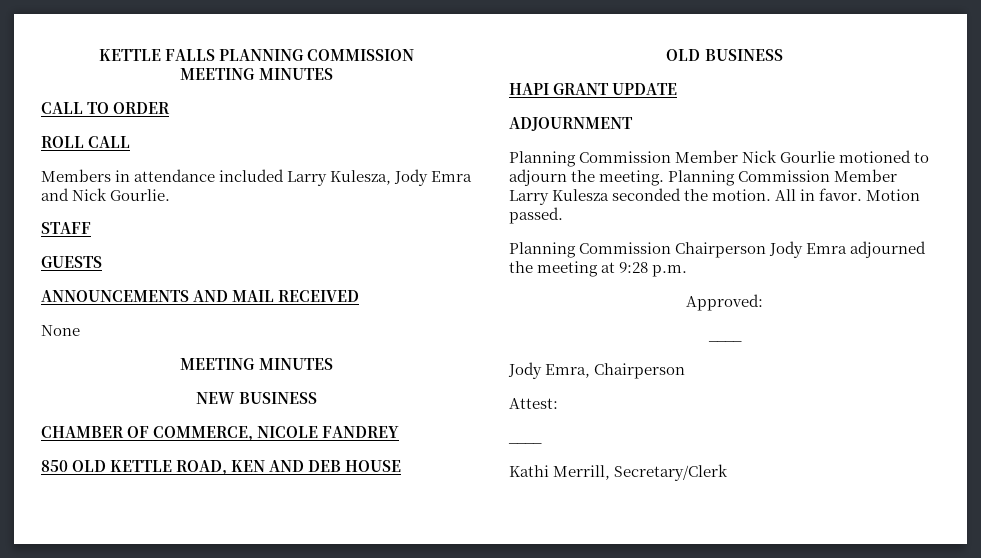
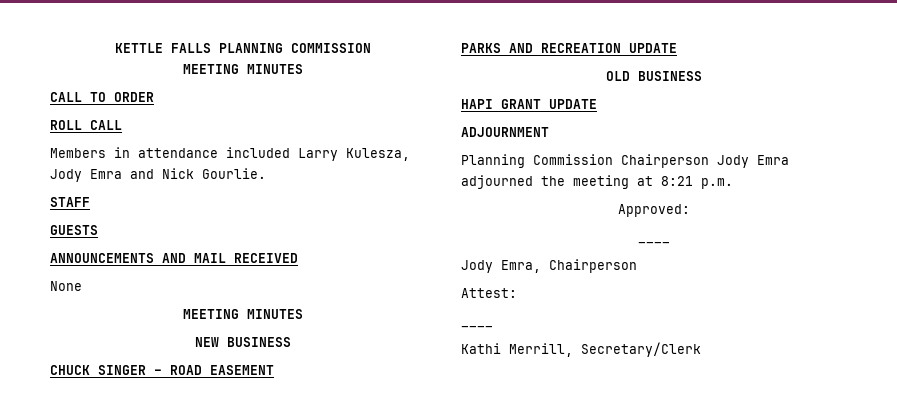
[41,426,400,441] [41,460,402,475] CHAMBER OF COMMERCE, NICOLE FANDREY // 850 OLD KETTLE ROAD, KEN AND DEB HOUSE -> [50,365,274,375] [461,43,677,53] CHUCK SINGER – ROAD EASEMENT // PARKS AND RECREATION UPDATE
[509,150,930,167] [509,169,898,186] [509,188,921,205] [509,207,563,224] // Planning Commission Member Nick Gourlie motioned to adjourn the meeting. Planning Commission Member Larry Kulesza seconded the motion. All in favor. Motion passed. -> (549, 132) none
[619,262,649,273] 9:28 -> [661,176,693,186] 8:21

